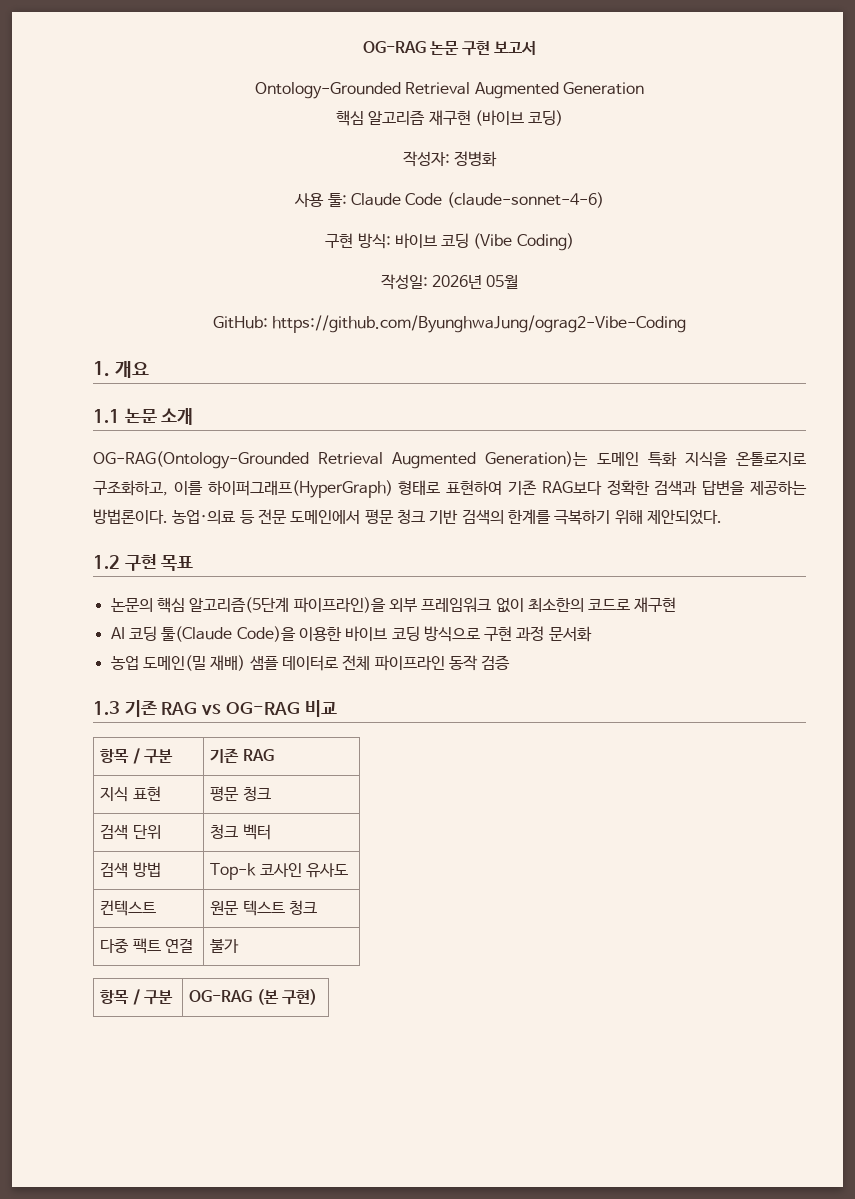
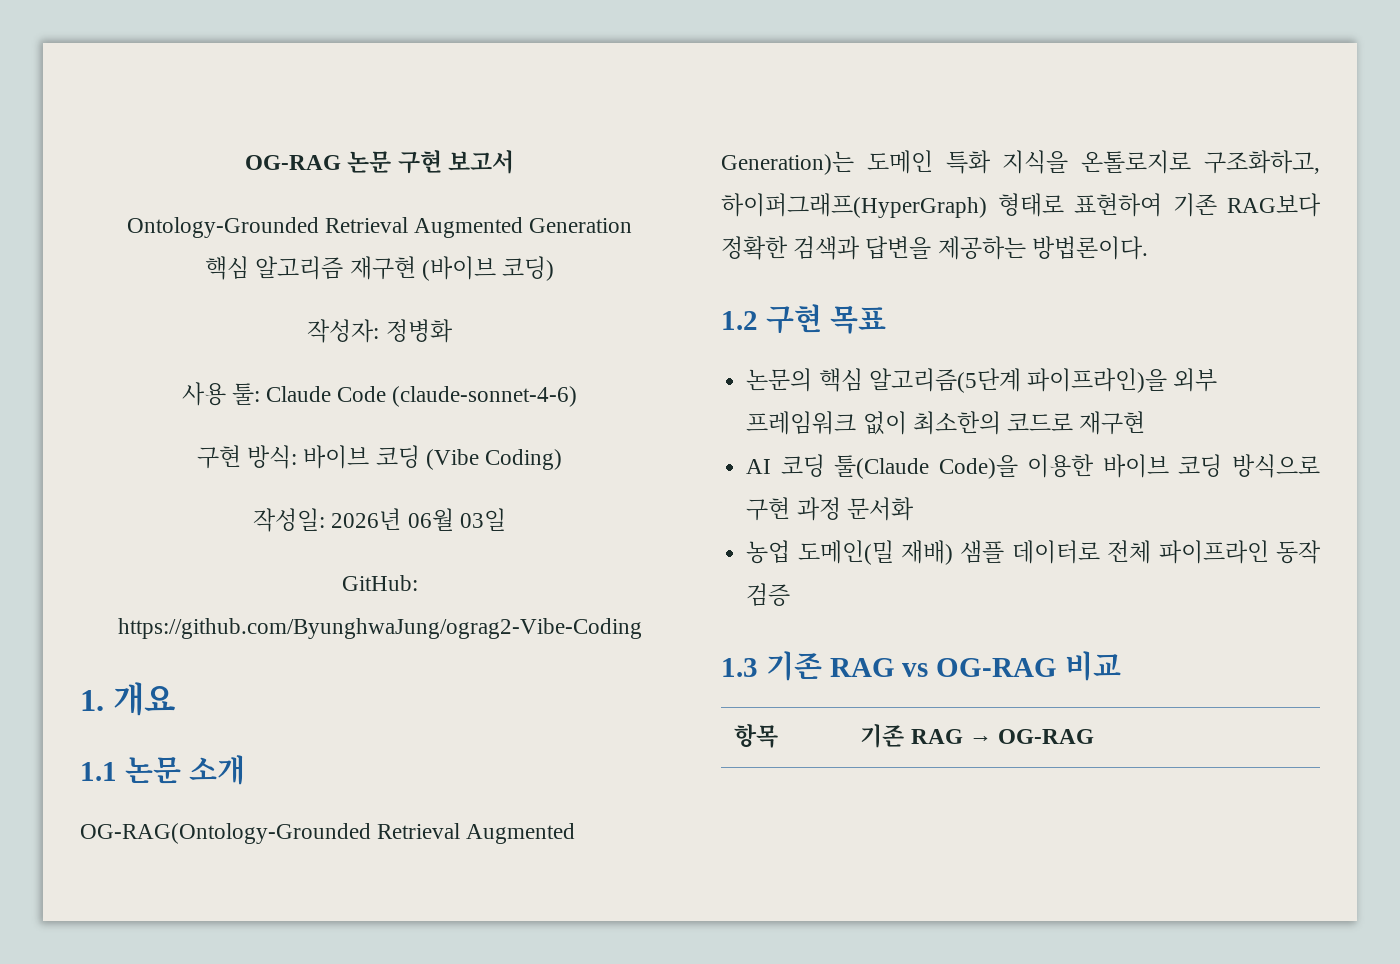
[486,274,519,289] 05월 -> [407,508,506,531] 06월 03일
[173,481,203,495] 이를 -> (1320, 162) none
[172,509,722,525] 농업·의료 등 전문 도메인에서 평문 청크 기반 검색의 한계를 극복하기 위해 제안되었다. -> (1148, 248) none
[132,748,173,764] [210,748,274,763] [100,786,161,802] [210,786,271,801] [100,824,161,840] [210,824,271,840] [100,862,161,878] [210,863,348,880] [100,900,157,916] [210,900,317,916] [100,938,193,954] [210,939,240,953] [100,989,173,1005] [189,989,317,1005] / 구분 | 기존 RAG // 지식 표현 | 평문 청크 // 검색 단위 | 청크 벡터 // 검색 방법 | Top-k 코사인 유사도 // 컨텍스트 | 원문 텍스트 청크 // 다중 팩트 연결 | 불가 // 항목 / 구분 | OG-RAG (본 구현) -> [860,724,1095,748] | 기존 RAG → OG-RAG

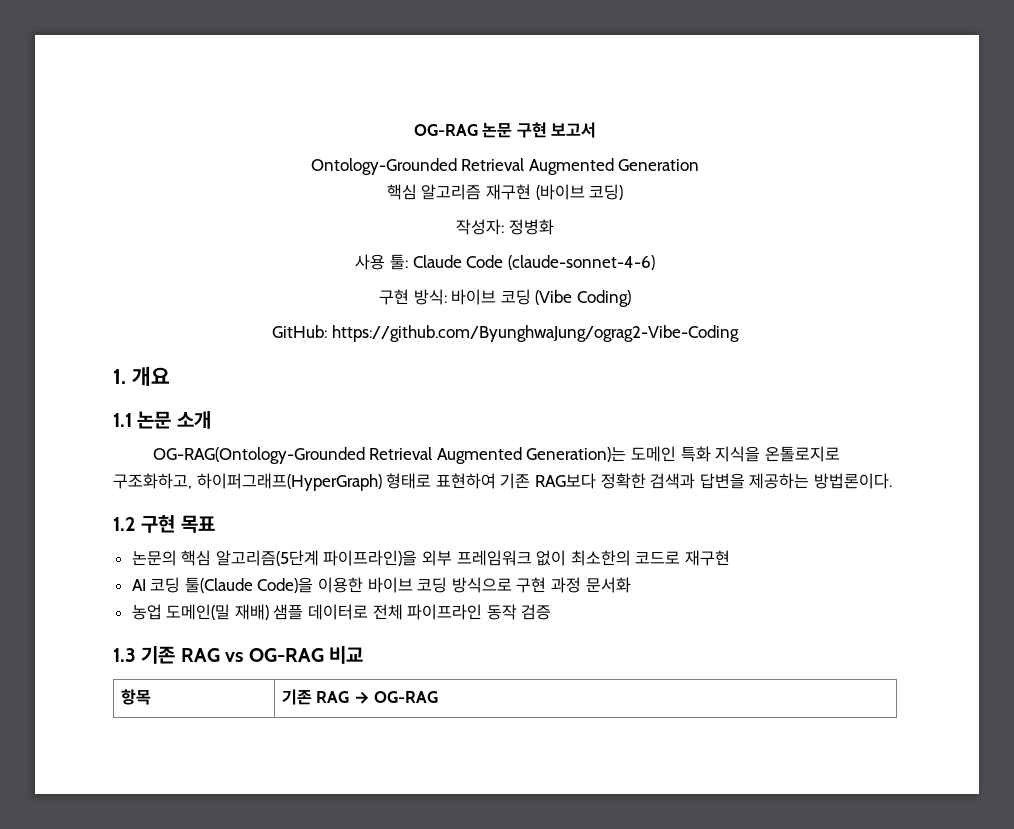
[253,508,506,532] // 작성일: 2026년 06월 03일 -> (631, 298) none

